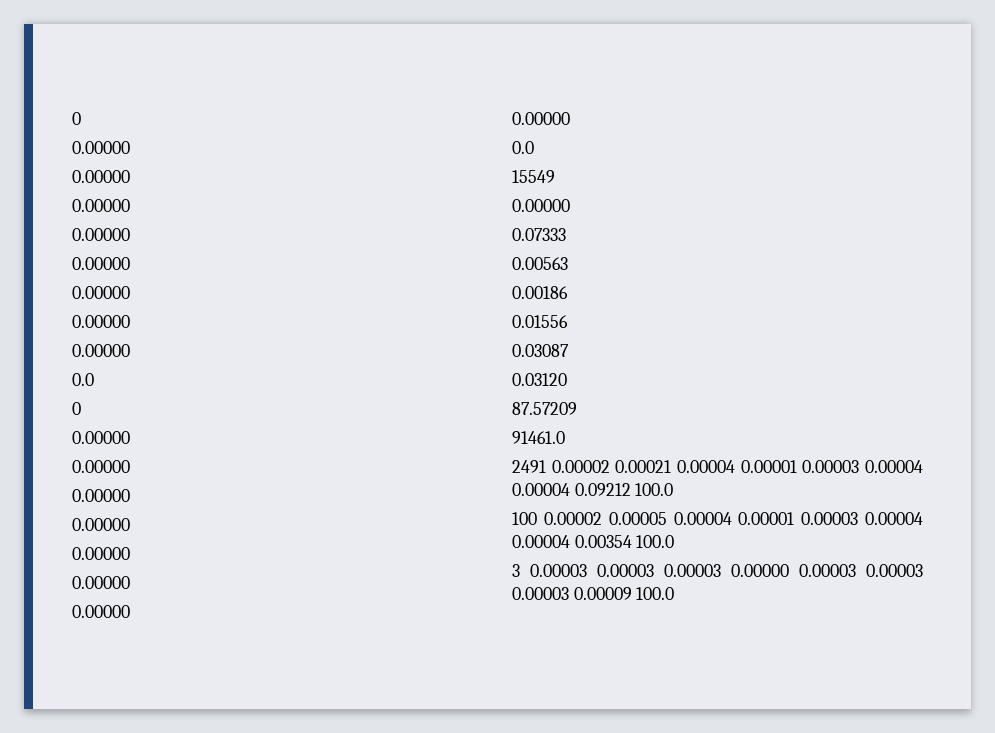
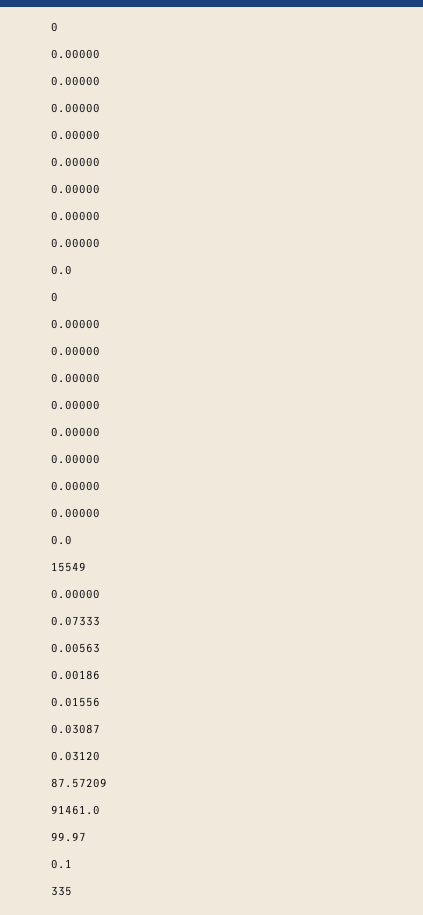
[512,460,923,473] [512,483,674,496] [512,512,923,525] [512,535,675,548] [512,564,923,577] [512,587,675,600] 2491 0.00002 0.00021 0.00004 0.00001 0.00003 0.00004 0.00004 0.09212 100.0 // 100 0.00002 0.00005 0.00004 0.00001 0.00003 0.00004 0.00004 0.00354 100.0 // 3 0.00003 0.00003 0.00003 0.00000 0.00003 0.00003 0.00003 0.00009 100.0 -> [51,832,86,842] [51,859,72,869] [51,886,72,896] 99.97 // 0.1 // 335

